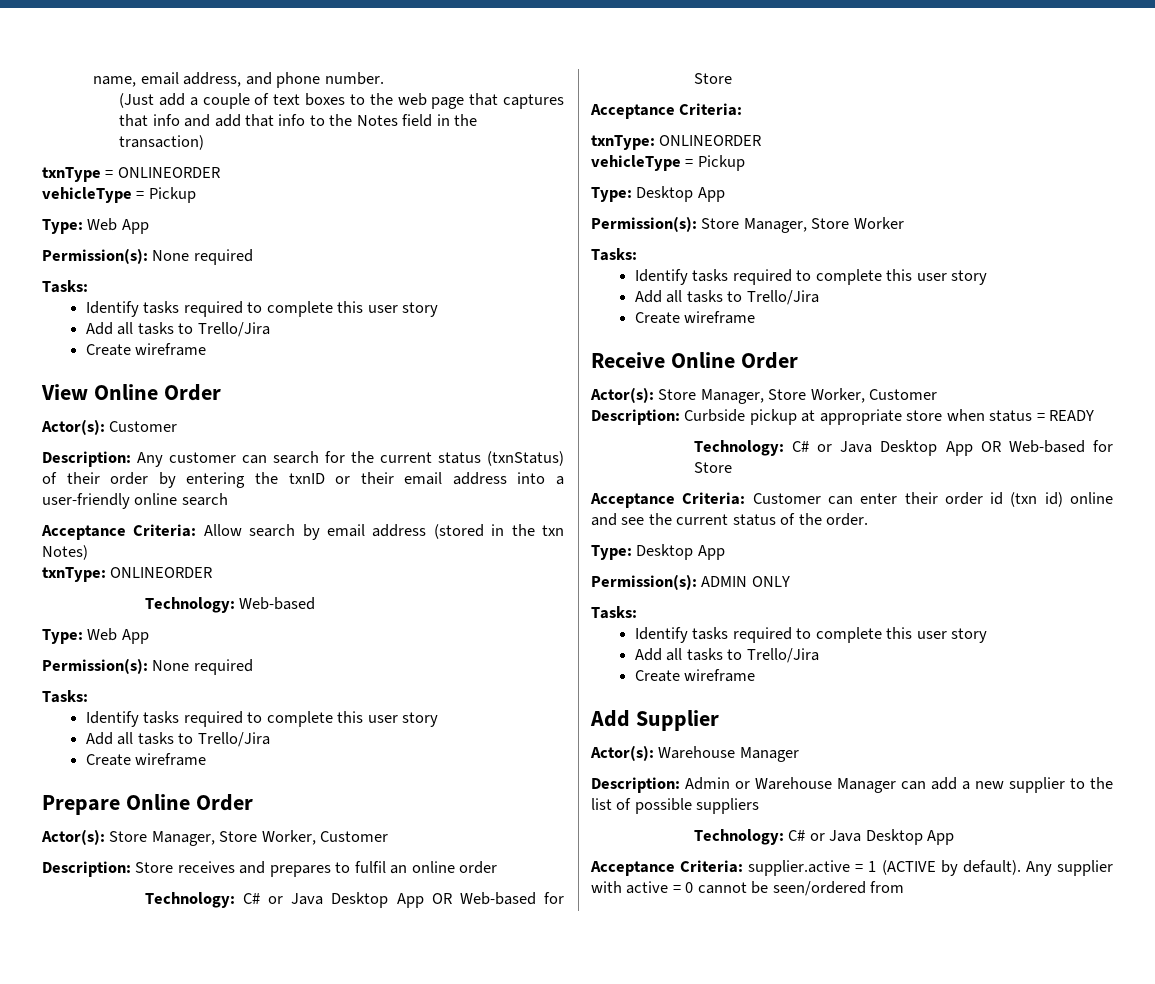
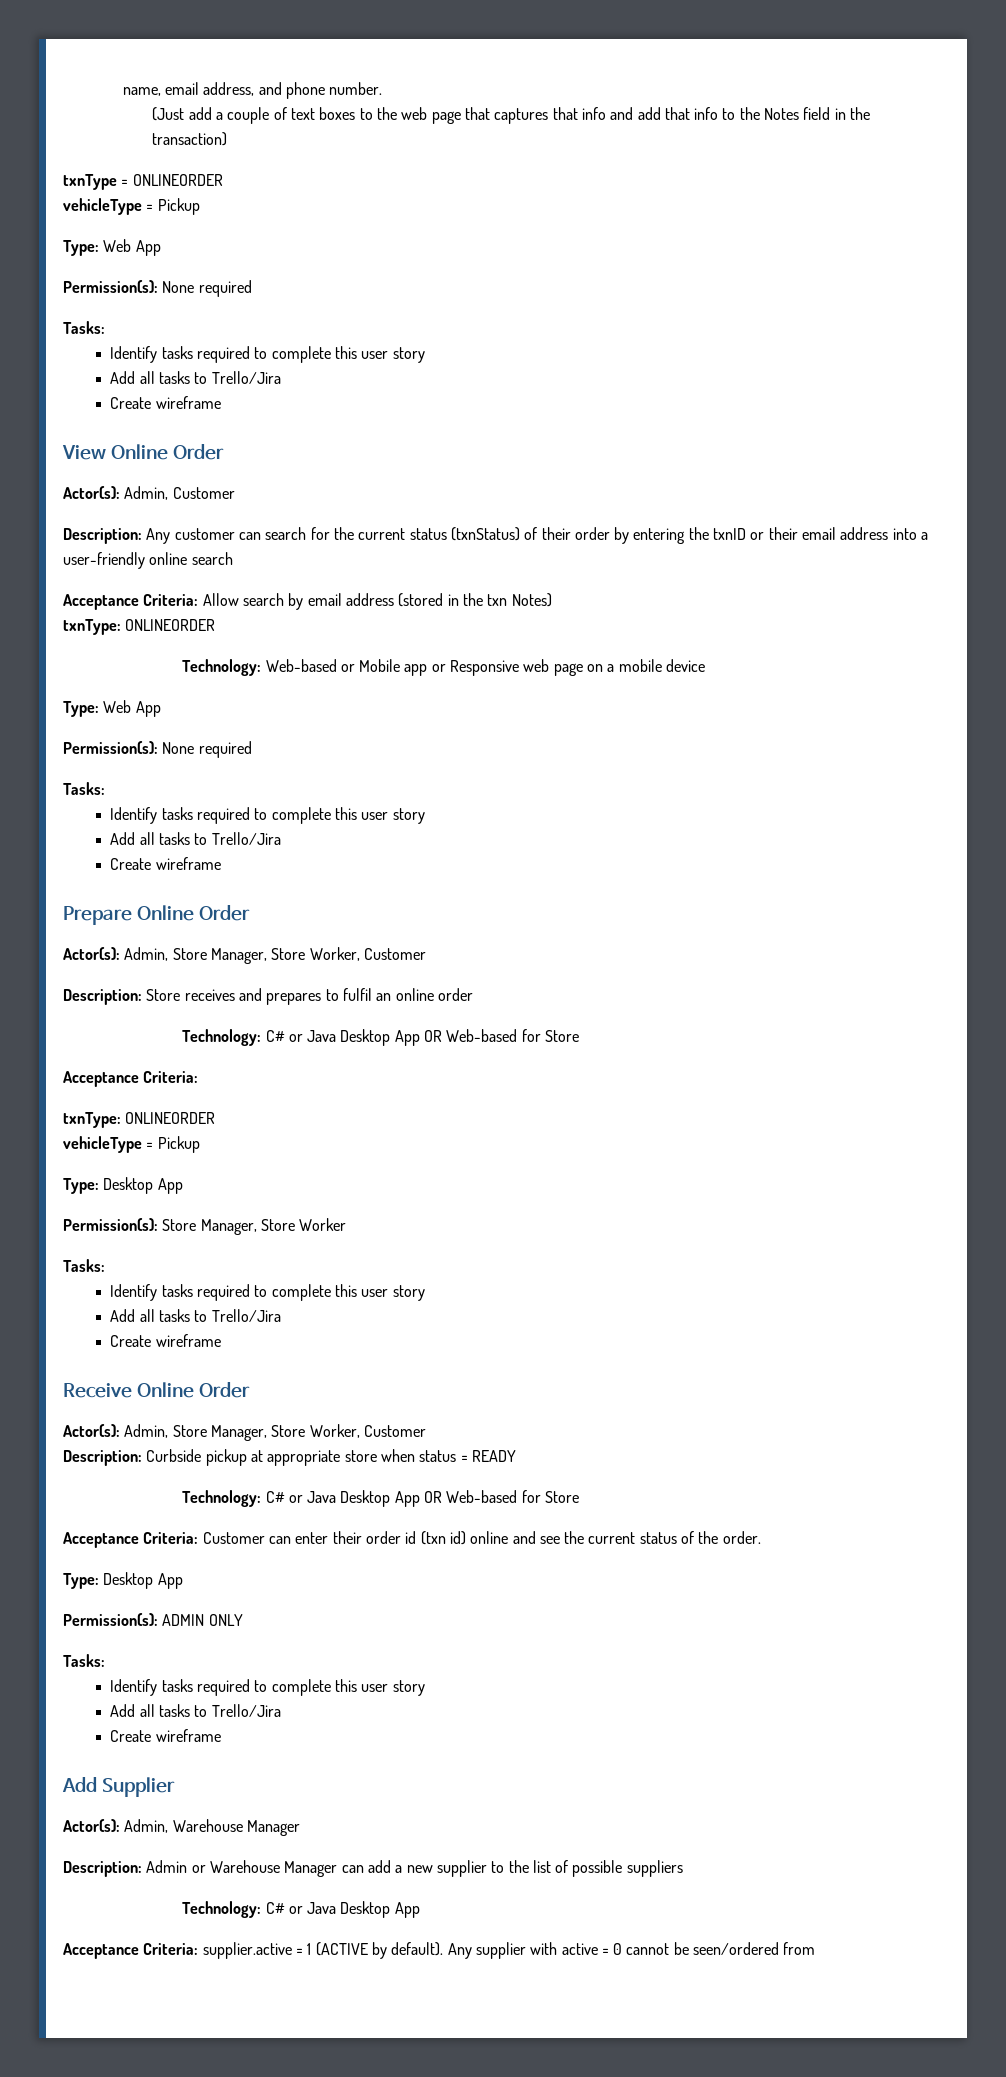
(105, 427) none -> [124,486,169,500] Admin,
(316, 603) none -> [340,659,706,676] or Mobile app or Responsive web page on a mobile device
(105, 837) none -> [124,947,169,961] Admin,
(654, 395) none -> [124,1424,169,1438] Admin,
(654, 753) none -> [124,1819,169,1833] Admin,

